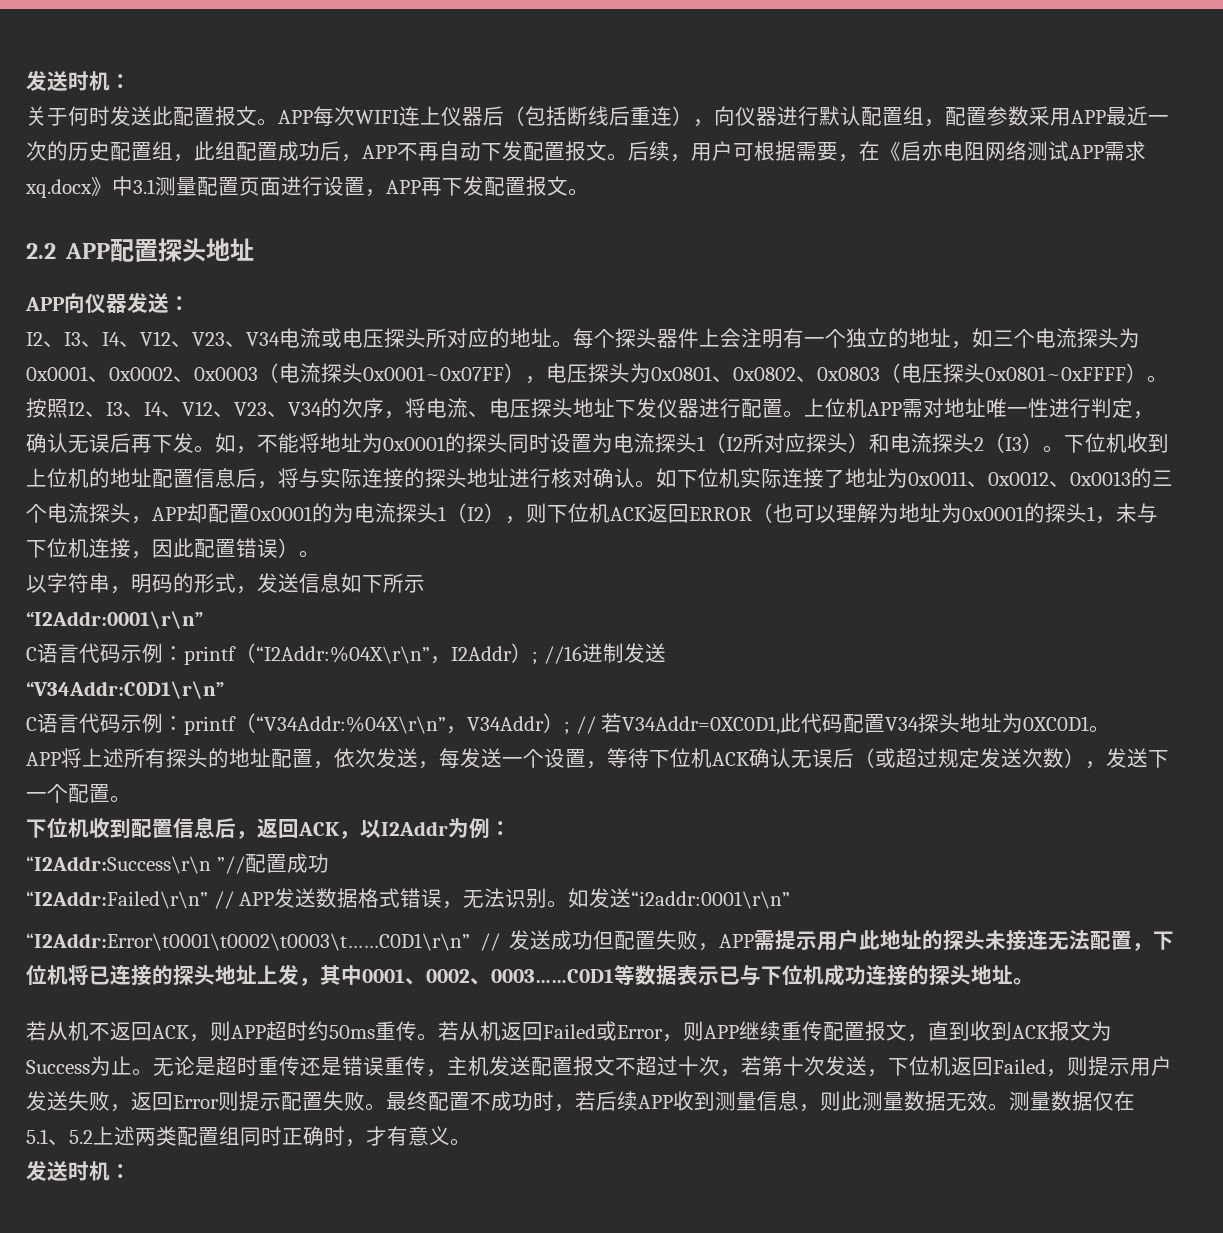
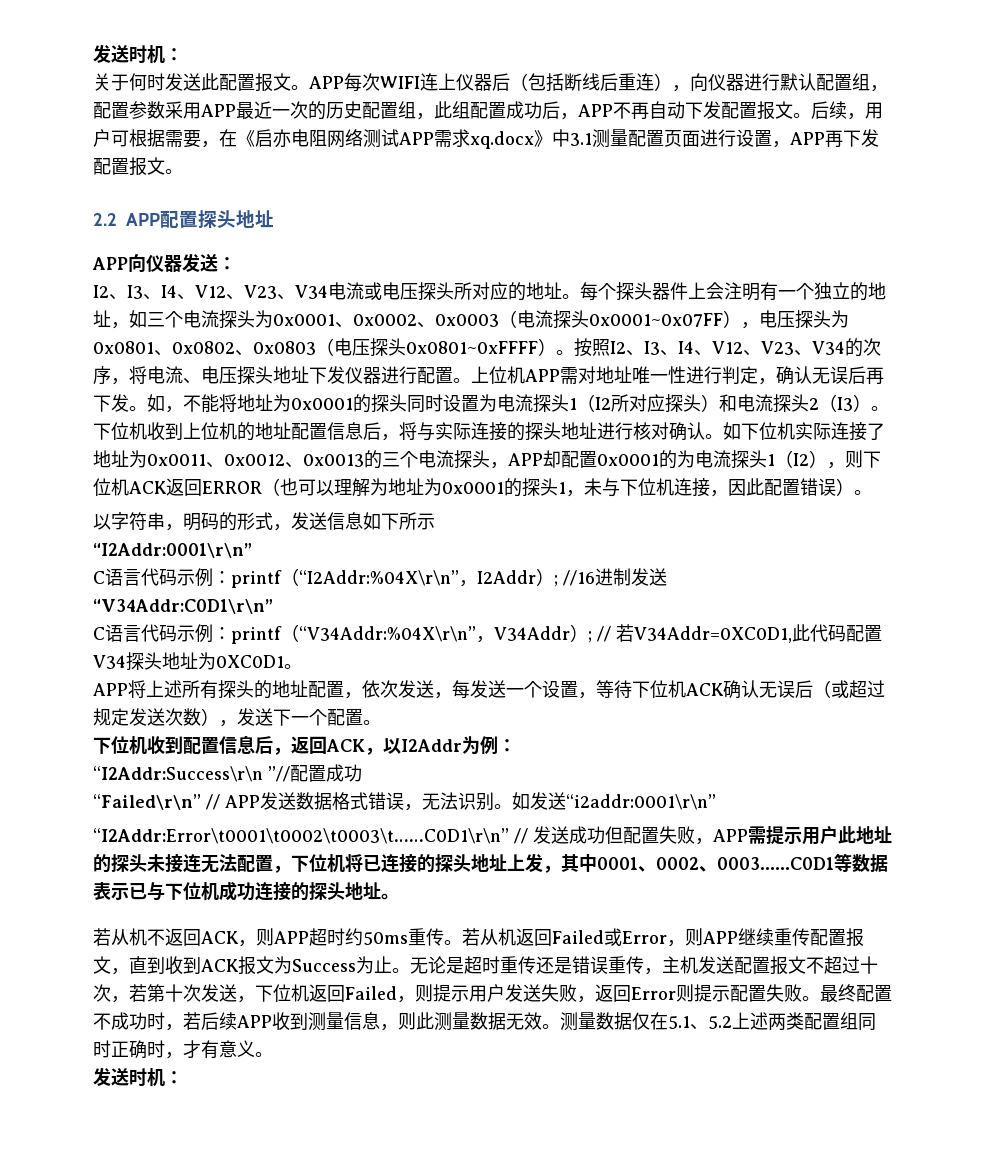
[26,891,208,909] “I2Addr:Failed\r\n” -> [93,794,201,810] “Failed\r\n”

